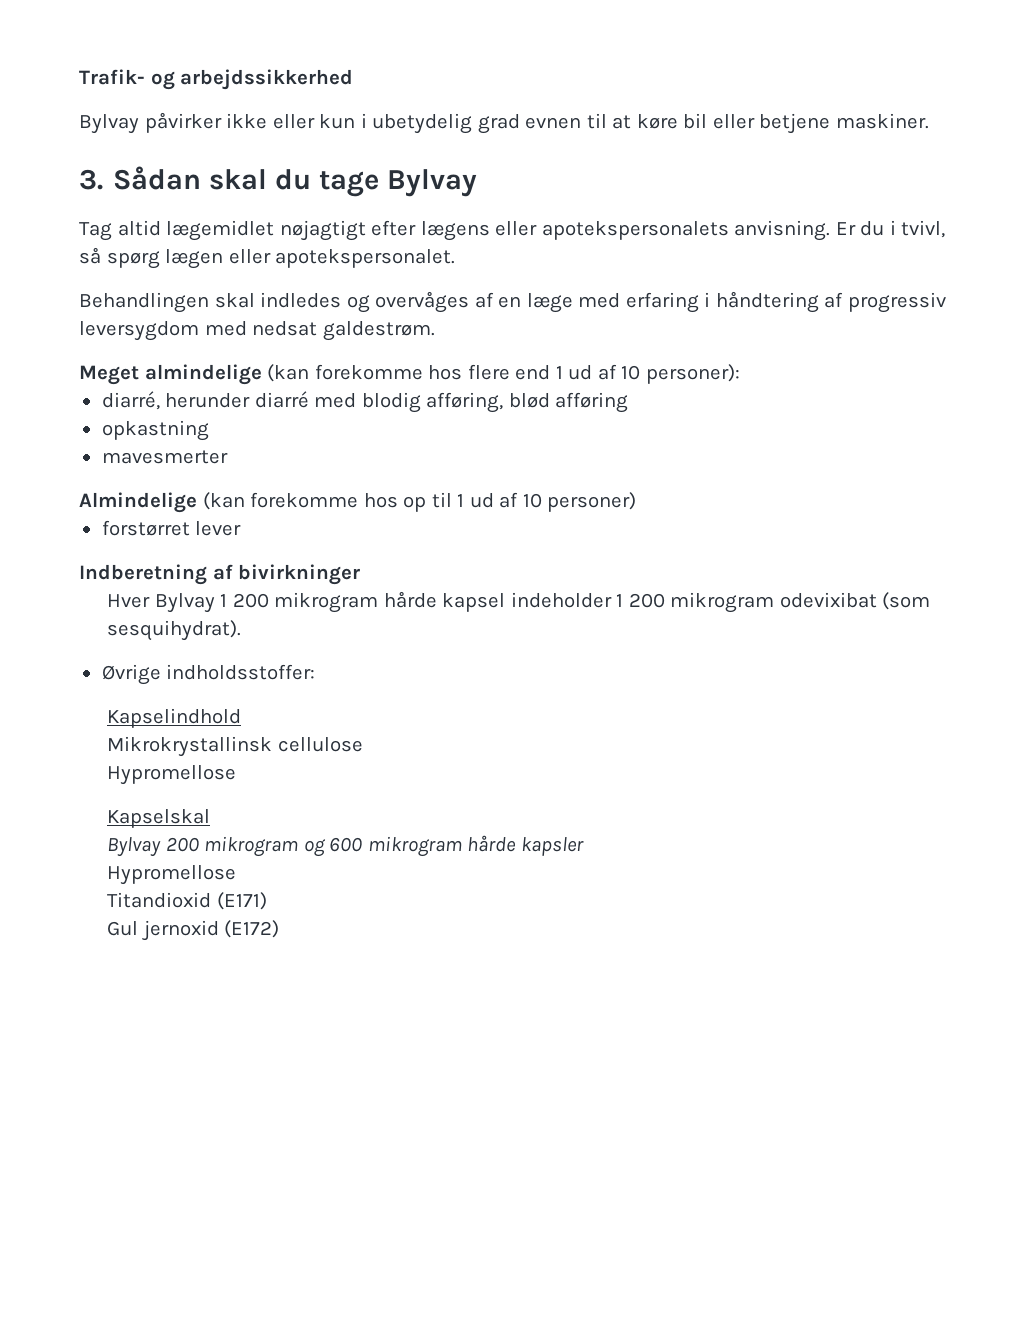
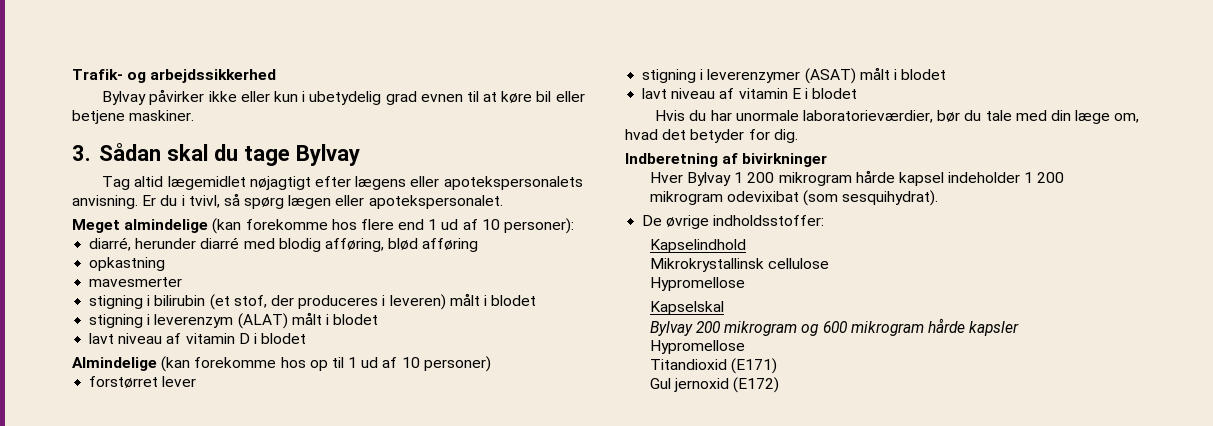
[79,291,946,313] [79,321,435,341] // Behandlingen skal indledes og overvåges af en læge med erfaring i håndtering af progressiv leversygdom med nedsat galdestrøm. -> (503, 202) none
(228, 457) none -> [89,293,537,310] [89,312,379,329] [89,333,307,344] // stigning i bilirubin (et stof, der produceres i leveren) målt i blodet // stigning i leverenzym (ALAT) målt i blodet // lavt niveau af vitamin D i blodet
(242, 528) none -> [642,67,947,84] [642,88,858,99] [655,110,1140,124] [625,129,798,143] // stigning i leverenzymer (ASAT) målt i blodet // lavt niveau af vitamin E i blodet // Hvis du har unormale laboratorieværdier, bør du tale med din læge om, hvad det betyder for dig.
[101,664,161,685] Øvrige -> [642,215,710,229] De øvrige

